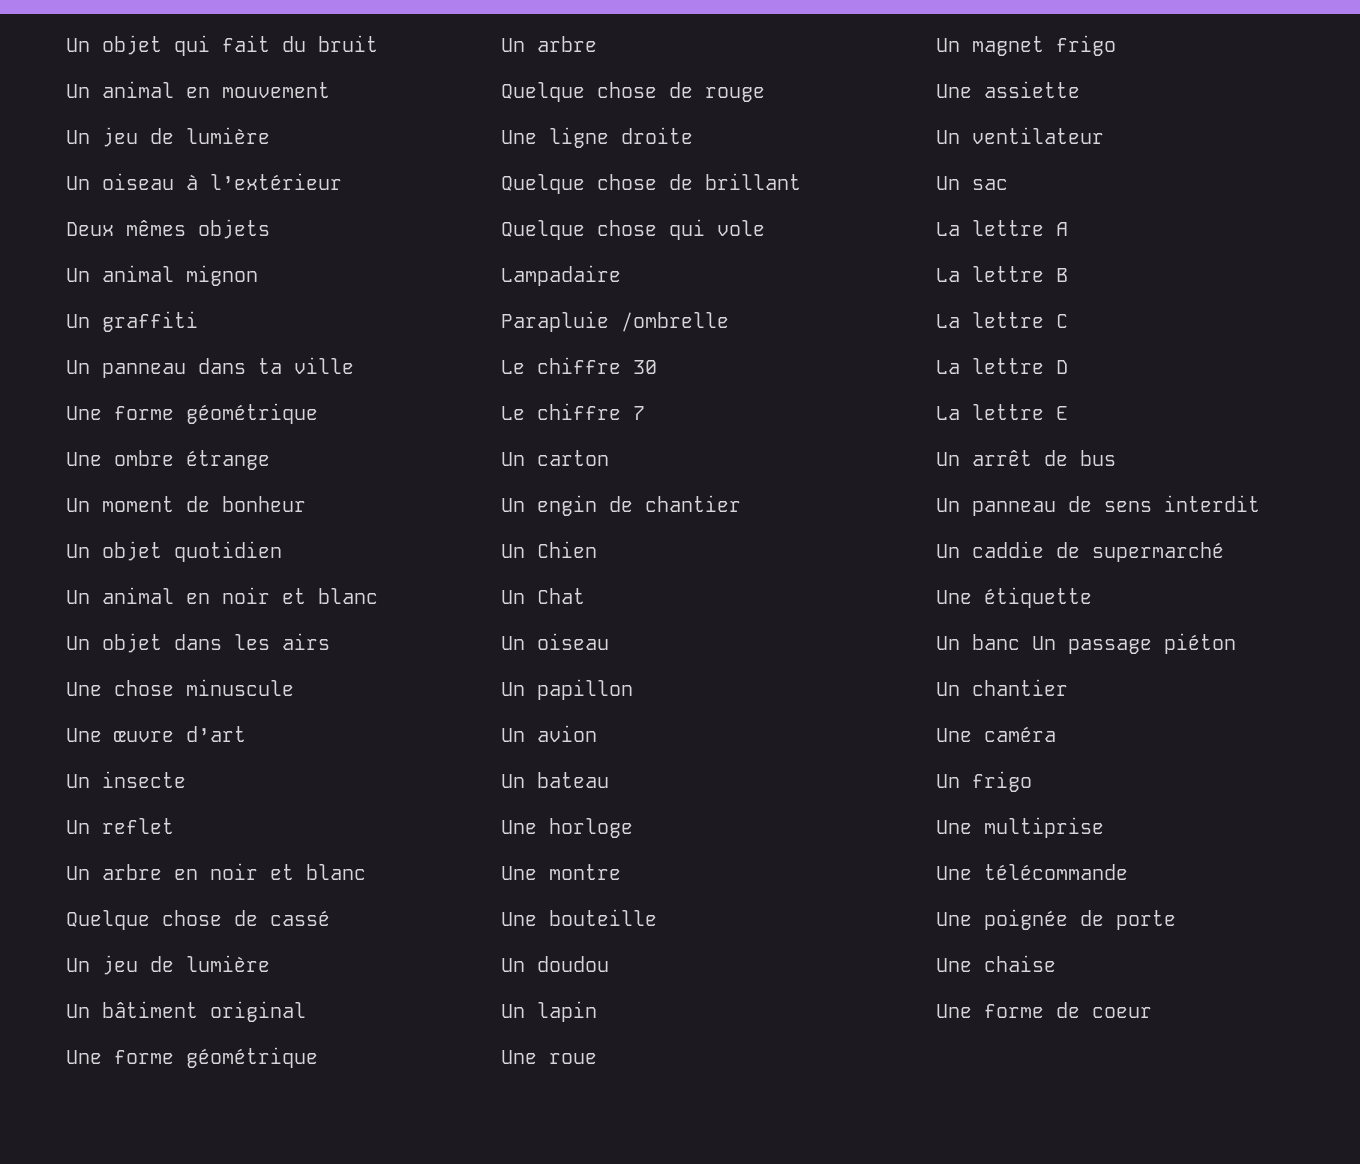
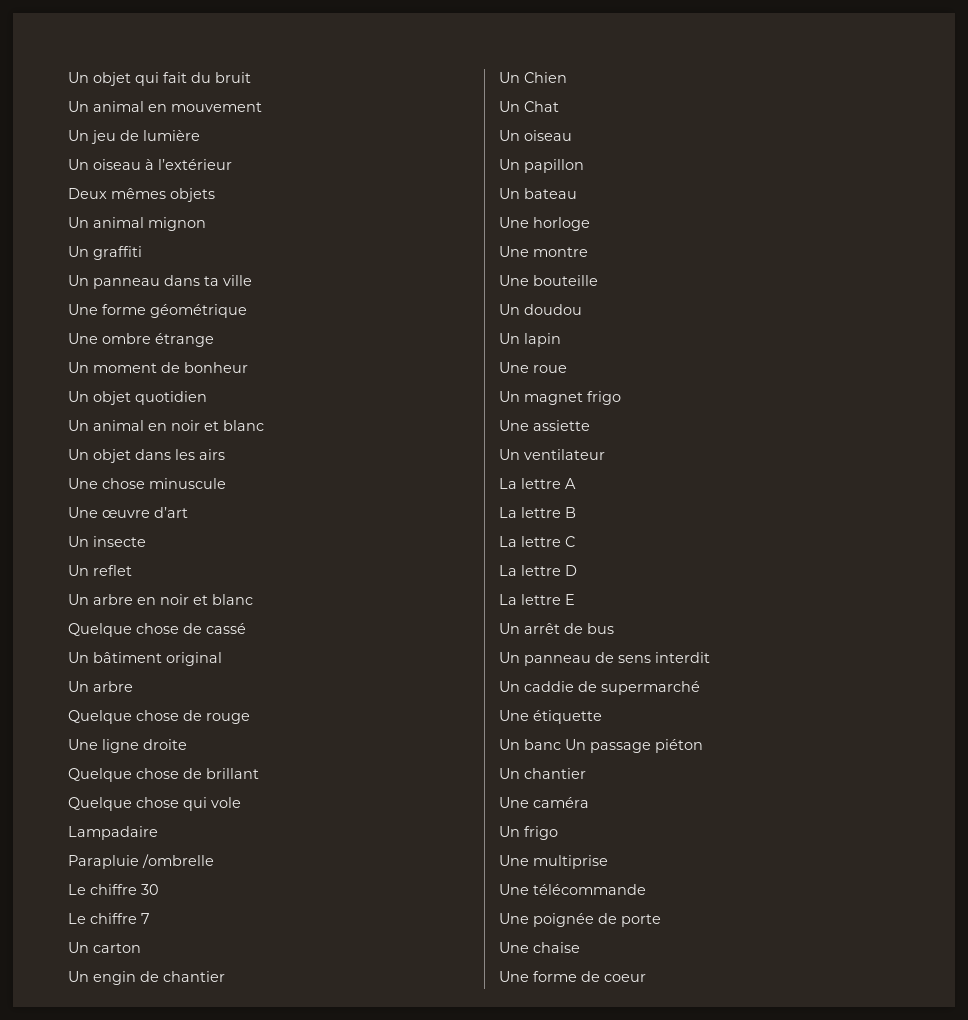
[66,955,270,975] // Un jeu de lumière -> (246, 628) none
[66,1047,318,1068] // Une forme géométrique -> (222, 659) none
[501,725,597,742] // Un avion -> (584, 166) none
[936,176,1008,190] // Un sac -> (605, 454) none

